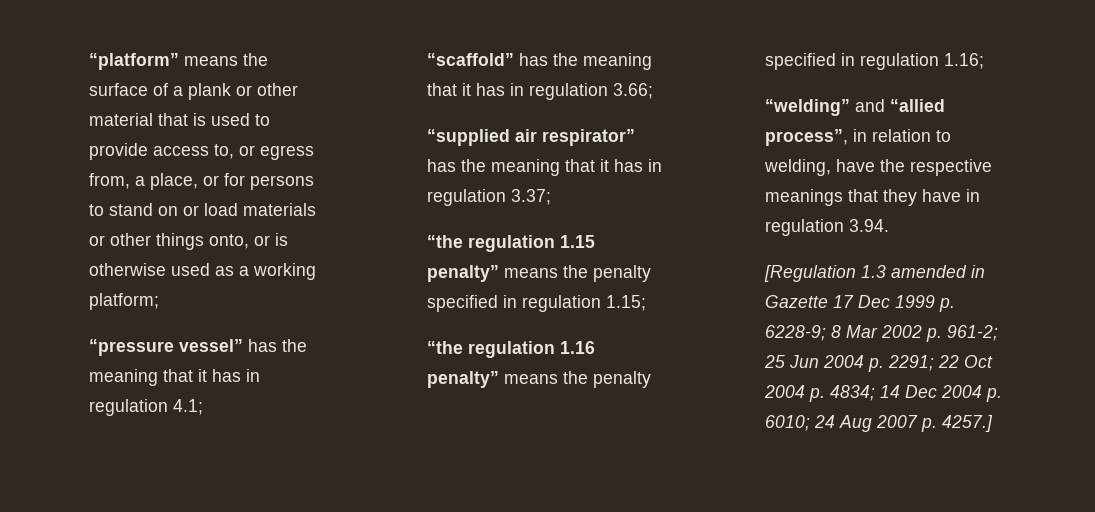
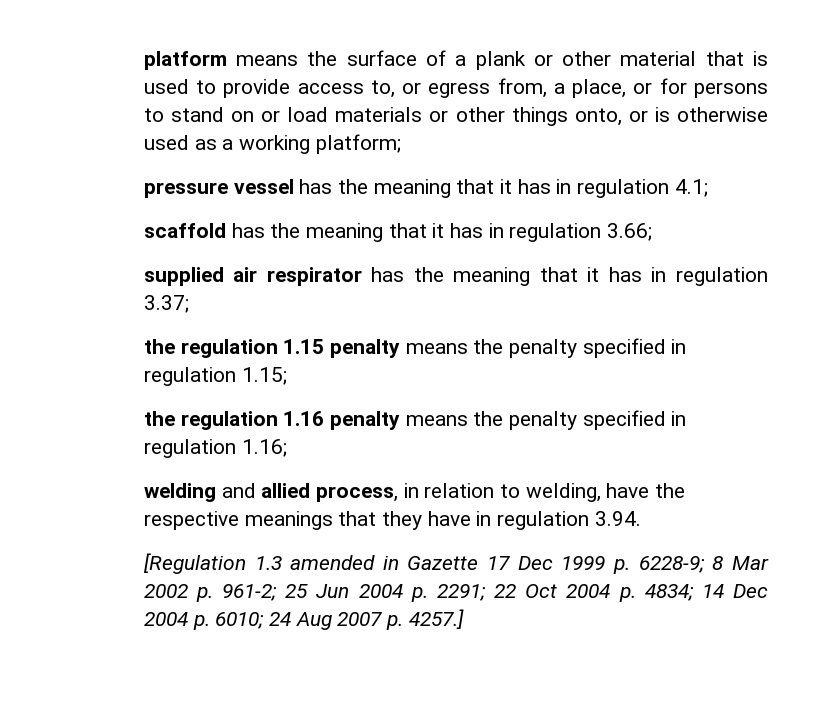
[88,53,179,70] “platform” -> [143,51,227,70] platform
[88,339,243,356] “pressure vessel” -> [143,179,294,198] pressure vessel
[426,53,514,66] “scaffold” -> [143,223,226,238] scaffold
[426,129,635,146] “supplied air respirator” -> [143,267,362,286] supplied air respirator
[426,235,463,248] “the -> [143,339,175,354] the
[426,265,499,282] penalty” -> [329,339,400,358] penalty
[426,341,463,354] “the -> [143,411,175,426] the
[426,371,499,388] penalty” -> [329,411,400,430] penalty
[764,99,945,116] [764,129,848,146] “welding” and “allied process”, -> [143,483,398,502] welding and allied process,

